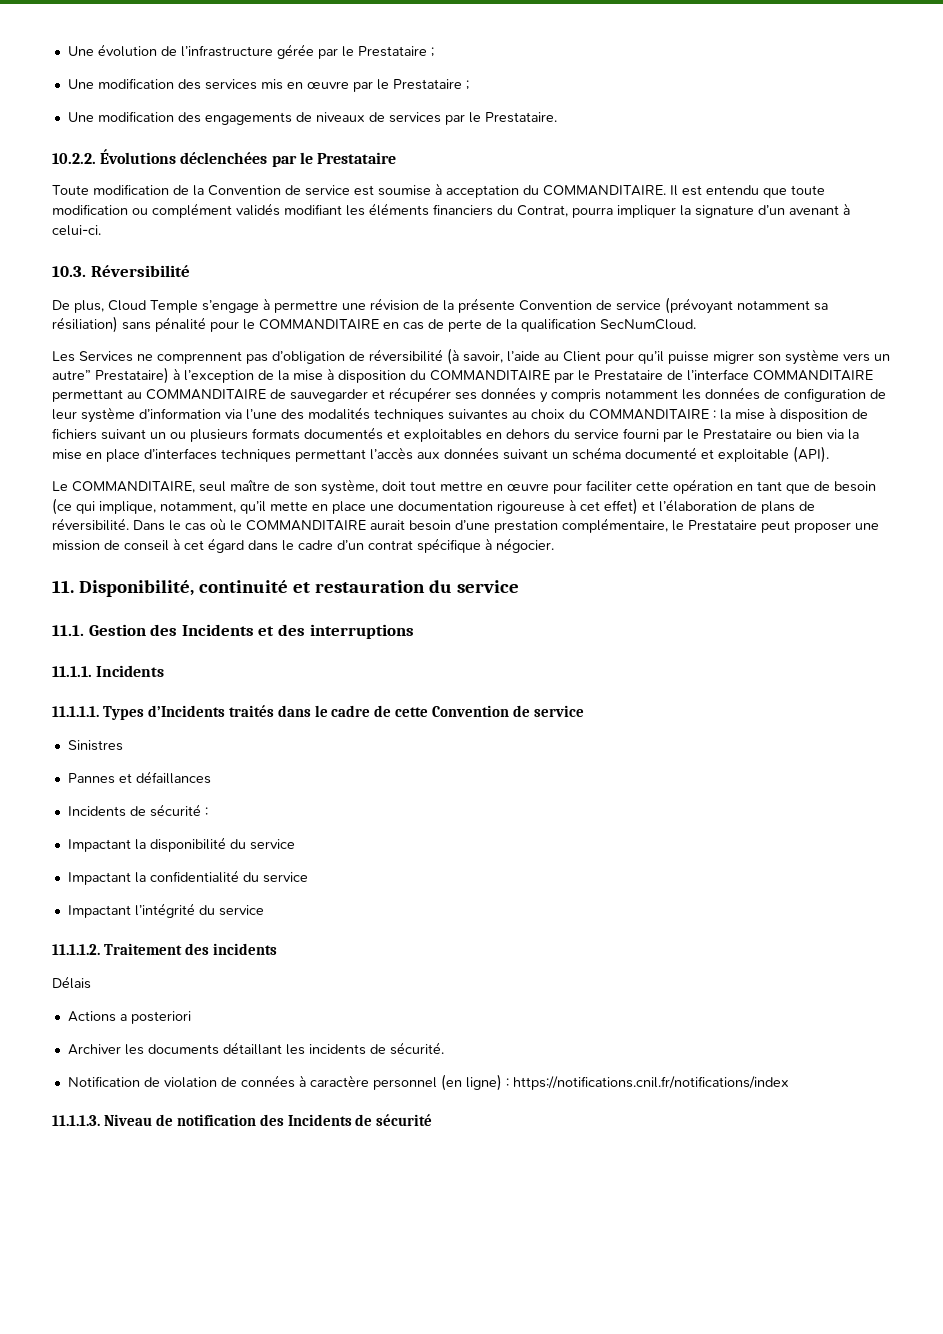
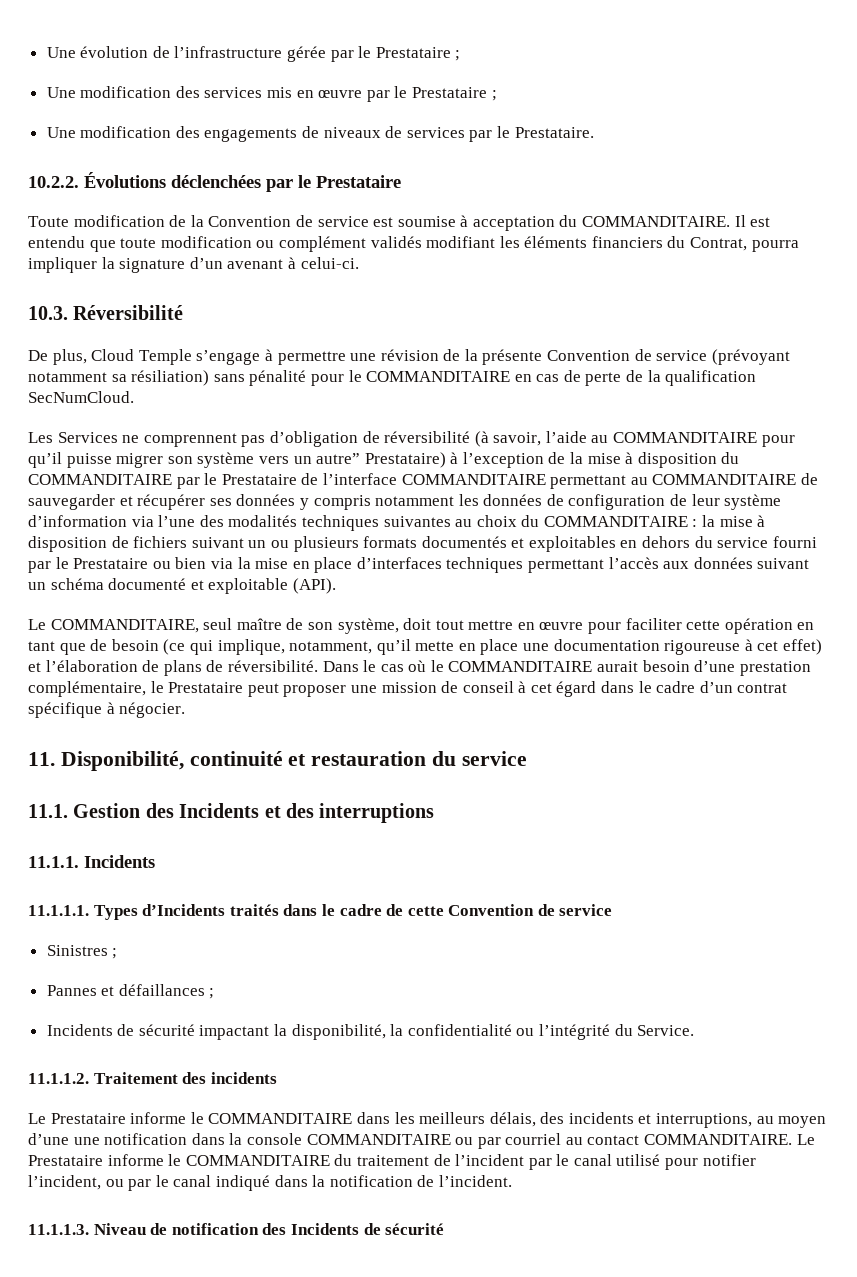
[563,351,601,362] Client -> [613,432,758,443] COMMANDITAIRE
(123, 745) none -> [112,948,118,959] ;
[67,804,208,817] [67,837,295,852] [67,870,308,885] [67,905,131,918] // Incidents de sécurité : // Impactant la disponibilité du service // Impactant la confidentialité du service // Impactant -> [209,988,215,999] [46,1024,535,1040] ; // Incidents de sécurité impactant la disponibilité, la confidentialité ou
[218,905,264,916] service -> [637,1025,695,1036] Service.
[52,976,91,989] [67,1011,191,1024] [67,1042,444,1055] [67,1074,789,1091] Délais // Actions a posteriori // Archiver les documents détaillant les incidents de sécurité. // Notification de violation de connées à caractère personnel (en ligne) : https://notifications.cnil.fr/notifications/index -> [28,1112,827,1128] [28,1133,815,1149] [28,1154,756,1170] [28,1175,512,1191] Le Prestataire informe le COMMANDITAIRE dans les meilleurs délais, des incidents et interruptions, au moyen d’une une notification dans la console COMMANDITAIRE ou par courriel au contact COMMANDITAIRE. Le Prestataire informe le COMMANDITAIRE du traitement de l’incident par le canal utilisé pour notifier l’incident, ou par le canal indiqué dans la notification de l’incident.

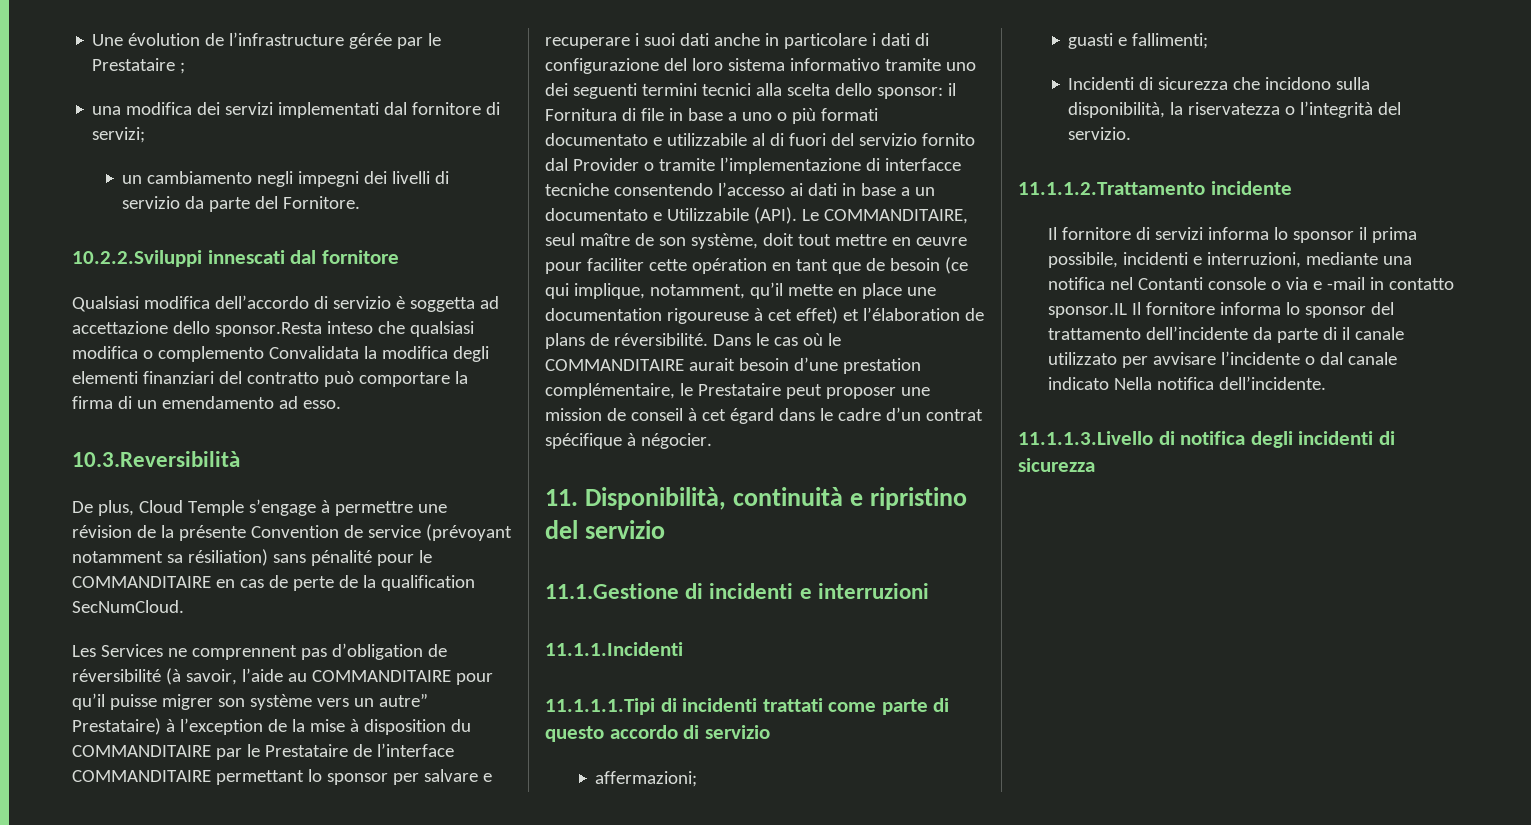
[46,86,497,102] [46,126,594,142] [28,172,401,192] [28,215,771,231] [28,236,799,252] [28,257,359,273] [28,305,184,320] Une modification des services mis en œuvre par le Prestataire ; // Une modification des engagements de niveaux de services par le Prestataire. // 10.2.2. Évolutions déclenchées par le Prestataire // Toute modification de la Convention de service est soumise à acceptation du COMMANDITAIRE. Il est entendu que toute modification ou complément validés modifiant les éléments financiers du Contrat, pourra impliquer la signature d’un avenant à celui-ci. // 10.3. Réversibilité -> [92,102,501,118] [92,127,146,143] [122,171,450,187] [122,196,361,212] [72,250,399,267] [72,295,499,312] [72,321,474,337] [72,346,489,362] [72,371,468,387] [72,396,341,409] [72,451,240,467] una modifica dei servizi implementati dal fornitore di servizi; // un cambiamento negli impegni dei livelli di servizio da parte del Fornitore. // 10.2.2.Sviluppi innescati dal fornitore // Qualsiasi modifica dell’accordo di servizio è soggetta ad accettazione dello sponsor.Resta inteso che qualsiasi modifica o complemento Convalidata la modifica degli elementi finanziari del contratto può comportare la firma di un emendamento ad esso. // 10.3.Reversibilità
[630,473,818,485] [28,494,782,510] [28,515,766,531] [28,536,817,552] [28,557,810,573] [28,578,289,594] au COMMANDITAIRE de sauvegarder et récupérer ses données y compris notamment les données de configuration de leur système d’information via l’une des modalités techniques suivantes au choix du COMMANDITAIRE : la mise à disposition de fichiers suivant un ou plusieurs formats documentés et exploitables en dehors du service fourni par le Prestataire ou bien via la mise en place d’interfaces techniques permettant l’accès aux données suivant un schéma documenté et exploitable -> [307,769,492,785] [545,33,929,49] [545,58,976,74] [545,83,956,99] [545,108,878,124] [545,133,975,146] [545,157,961,174] [545,182,935,196] [545,208,749,221] lo sponsor per salvare e recuperare i suoi dati anche in particolare i dati di configurazione del loro sistema informativo tramite uno dei seguenti termini tecnici alla scelta dello sponsor: il Fornitura di file in base a uno o più formati documentato e utilizzabile al di fuori del servizio fornito dal Provider o tramite l’implementazione di interfacce tecniche consentendo l’accesso ai dati in base a un documentato e Utilizzabile
(336, 586) // -> (797, 215) none
[60,751,527,771] [28,803,435,823] [28,855,155,868] [28,904,613,920] [46,945,118,959] [46,984,215,999] [46,1024,695,1040] [28,1072,277,1084] [28,1112,827,1128] [28,1133,815,1149] [28,1154,756,1170] [28,1175,512,1191] [28,1223,445,1235] Disponibilité, continuité et restauration du service // 11.1. Gestion des Incidents et des interruptions // 11.1.1. Incidents // 11.1.1.1. Types d’Incidents traités dans le cadre de cette Convention de service // Sinistres ; // Pannes et défaillances ; // Incidents de sécurité impactant la disponibilité, la confidentialité ou l’intégrité du Service. // 11.1.1.2. Traitement des incidents // Le Prestataire informe le COMMANDITAIRE dans les meilleurs délais, des incidents et interruptions, au moyen d’une une notification dans la console COMMANDITAIRE ou par courriel au contact COMMANDITAIRE. Le Prestataire informe le COMMANDITAIRE du traitement de l’incident par le canal utilisé pour notifier l’incident, ou par le canal indiqué dans la notification de l’incident. // 11.1.1.3. Niveau de notification des Incidents de sécurité -> [585,487,968,510] [545,520,666,539] [545,583,929,599] [545,642,683,656] [545,698,950,715] [545,725,770,742] [595,771,698,787] [1068,33,1209,49] [1068,77,1371,90] [1068,101,1402,118] [1068,127,1132,140] [1018,181,1292,195] [1047,227,1417,243] [1047,252,1412,268] [1047,277,1454,290] [1047,302,1394,318] [1047,326,1404,343] [1047,351,1397,368] [1047,376,1326,390] [1018,431,1395,448] [1018,458,1095,472] Disponibilità, continuità e ripristino del servizio // 11.1.Gestione di incidenti e interruzioni // 11.1.1.Incidenti // 11.1.1.1.Tipi di incidenti trattati come parte di questo accordo di servizio // affermazioni; // guasti e fallimenti; // Incidenti di sicurezza che incidono sulla disponibilità, la riservatezza o l’integrità del servizio. // 11.1.1.2.Trattamento incidente // Il fornitore di servizi informa lo sponsor il prima possibile, incidenti e interruzioni, mediante una notifica nel Contanti console o via e -mail in contatto sponsor.IL Il fornitore informa lo sponsor del trattamento dell’incidente da parte di il canale utilizzato per avvisare l’incidente o dal canale indicato Nella notifica dell’incidente. // 11.1.1.3.Livello di notifica degli incidenti di sicurezza

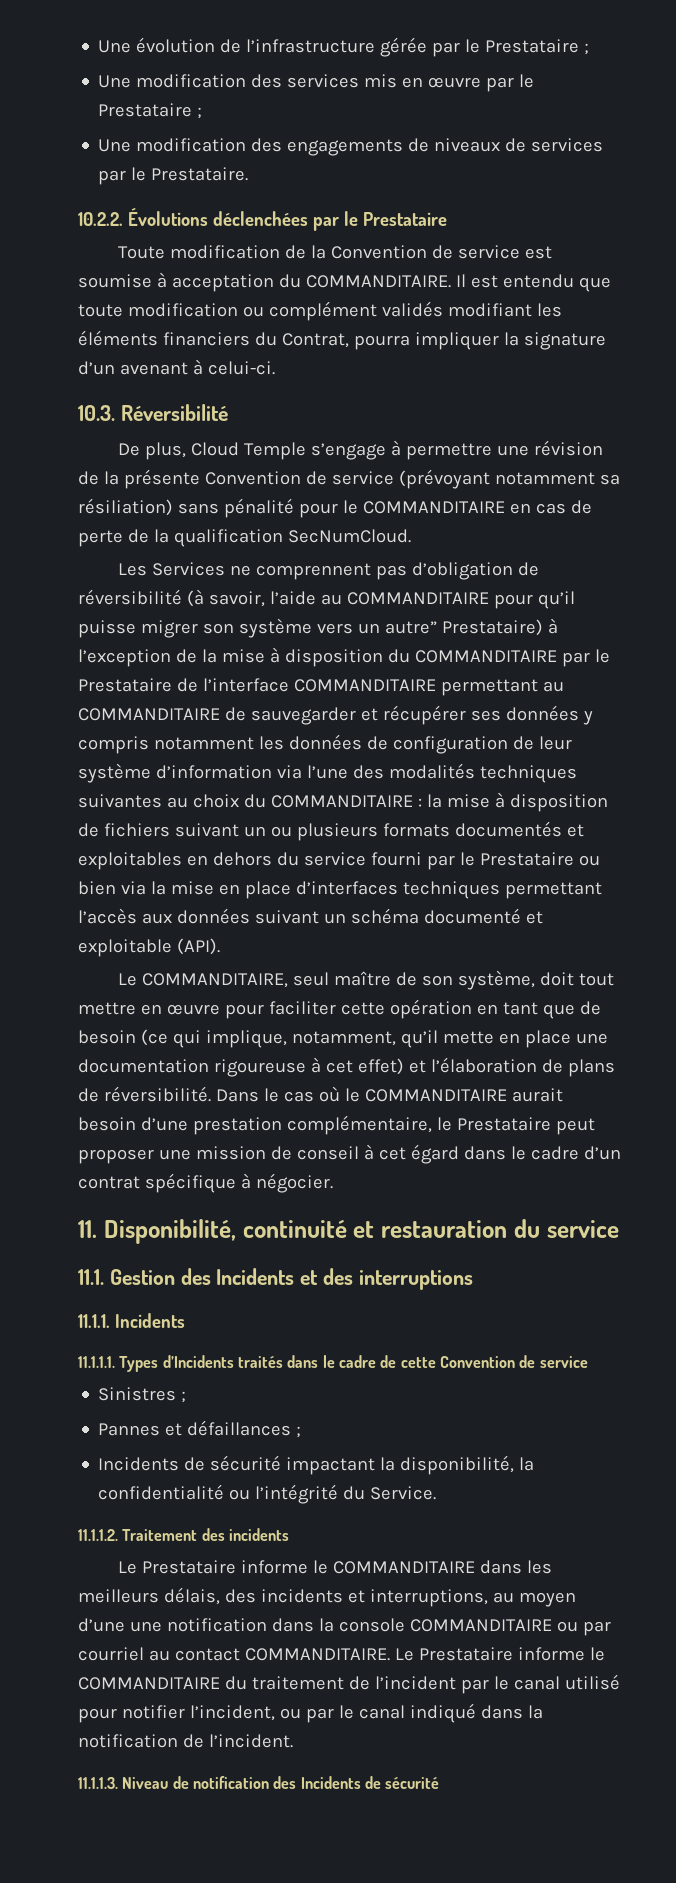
[92,102,501,118] [92,127,146,143] [122,171,450,187] [122,196,361,212] [72,250,399,267] [72,295,499,312] [72,321,474,337] [72,346,489,362] [72,371,468,387] [72,396,341,409] [72,451,240,467] una modifica dei servizi implementati dal fornitore di servizi; // un cambiamento negli impegni dei livelli di servizio da parte del Fornitore. // 10.2.2.Sviluppi innescati dal fornitore // Qualsiasi modifica dell’accordo di servizio è soggetta ad accettazione dello sponsor.Resta inteso che qualsiasi modifica o complemento Convalidata la modifica degli elementi finanziari del contratto può comportare la firma di un emendamento ad esso. // 10.3.Reversibilità -> [98,74,535,92] [98,103,203,119] [98,138,604,156] [98,167,249,185] [78,208,447,231] [118,245,553,259] [78,272,611,292] [78,301,562,321] [78,330,606,350] [78,359,275,375] [78,404,228,421] Une modification des services mis en œuvre par le Prestataire ; // Une modification des engagements de niveaux de services par le Prestataire. // 10.2.2. Évolutions déclenchées par le Prestataire // Toute modification de la Convention de service est soumise à acceptation du COMMANDITAIRE. Il est entendu que toute modification ou complément validés modifiant les éléments financiers du Contrat, pourra impliquer la signature d’un avenant à celui-ci. // 10.3. Réversibilité
[307,769,492,785] [545,33,929,49] [545,58,976,74] [545,83,956,99] [545,108,878,124] [545,133,975,146] [545,157,961,174] [545,182,935,196] [545,208,749,221] lo sponsor per salvare e recuperare i suoi dati anche in particolare i dati di configurazione del loro sistema informativo tramite uno dei seguenti termini tecnici alla scelta dello sponsor: il Fornitura di file in base a uno o più formati documentato e utilizzabile al di fuori del servizio fornito dal Provider o tramite l’implementazione di interfacce tecniche consentendo l’accesso ai dati in base a un documentato e Utilizzabile -> [542,681,564,692] [78,705,593,725] [78,734,572,754] [78,763,577,783] [78,792,608,812] [78,821,584,841] [78,852,600,870] [78,881,602,899] [78,908,543,924] [78,939,172,957] au COMMANDITAIRE de sauvegarder et récupérer ses données y compris notamment les données de configuration de leur système d’information via l’une des modalités techniques suivantes au choix du COMMANDITAIRE : la mise à disposition de fichiers suivant un ou plusieurs formats documentés et exploitables en dehors du service fourni par le Prestataire ou bien via la mise en place d’interfaces techniques permettant l’accès aux données suivant un schéma documenté et exploitable
(797, 215) none -> (220, 946) //
[585,487,968,510] [545,520,666,539] [545,583,929,599] [545,642,683,656] [545,698,950,715] [545,725,770,742] [595,771,698,787] [1068,33,1209,49] [1068,77,1371,90] [1068,101,1402,118] [1068,127,1132,140] [1018,181,1292,195] [1047,227,1417,243] [1047,252,1412,268] [1047,277,1454,290] [1047,302,1394,318] [1047,326,1404,343] [1047,351,1397,368] [1047,376,1326,390] [1018,431,1395,448] [1018,458,1095,472] Disponibilità, continuità e ripristino del servizio // 11.1.Gestione di incidenti e interruzioni // 11.1.1.Incidenti // 11.1.1.1.Tipi di incidenti trattati come parte di questo accordo di servizio // affermazioni; // guasti e fallimenti; // Incidenti di sicurezza che incidono sulla disponibilità, la riservatezza o l’integrità del servizio. // 11.1.1.2.Trattamento incidente // Il fornitore di servizi informa lo sponsor il prima possibile, incidenti e interruzioni, mediante una notifica nel Contanti console o via e -mail in contatto sponsor.IL Il fornitore informa lo sponsor del trattamento dell’incidente da parte di il canale utilizzato per avvisare l’incidente o dal canale indicato Nella notifica dell’incidente. // 11.1.1.3.Livello di notifica degli incidenti di sicurezza -> [103,1219,619,1244] [78,1268,473,1290] [78,1313,185,1328] [78,1355,588,1372] [98,1387,187,1403] [98,1420,302,1438] [98,1455,535,1475] [98,1484,437,1504] [78,1528,289,1541] [118,1560,553,1574] [78,1587,576,1607] [78,1618,611,1636] [78,1647,605,1661] [78,1674,620,1694] [78,1703,543,1723] [78,1734,293,1748] [78,1776,440,1789] Disponibilité, continuité et restauration du service // 11.1. Gestion des Incidents et des interruptions // 11.1.1. Incidents // 11.1.1.1. Types d’Incidents traités dans le cadre de cette Convention de service // Sinistres ; // Pannes et défaillances ; // Incidents de sécurité impactant la disponibilité, la confidentialité ou l’intégrité du Service. // 11.1.1.2. Traitement des incidents // Le Prestataire informe le COMMANDITAIRE dans les meilleurs délais, des incidents et interruptions, au moyen d’une une notification dans la console COMMANDITAIRE ou par courriel au contact COMMANDITAIRE. Le Prestataire informe le COMMANDITAIRE du traitement de l’incident par le canal utilisé pour notifier l’incident, ou par le canal indiqué dans la notification de l’incident. // 11.1.1.3. Niveau de notification des Incidents de sécurité

